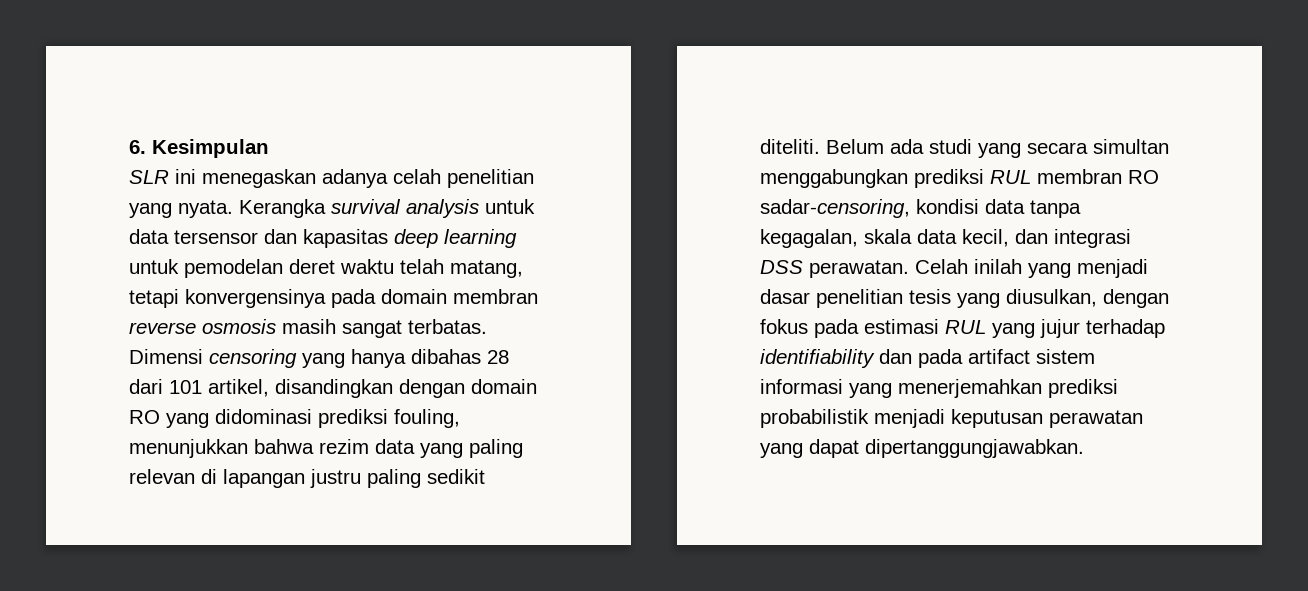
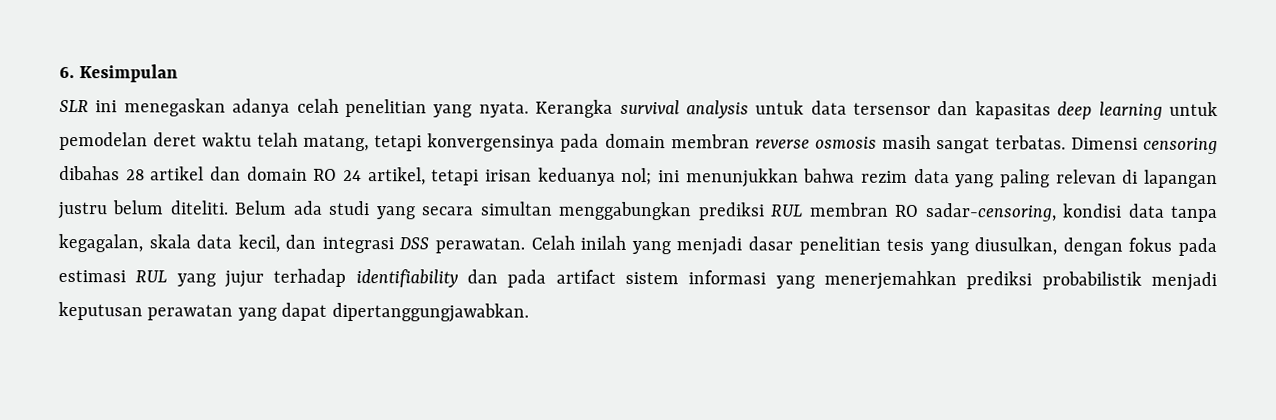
[302,349,509,368] [129,379,537,398] [129,409,460,428] yang hanya dibahas 28 dari 101 artikel, disandingkan dengan domain RO yang didominasi prediksi fouling, -> [59,165,680,186] dibahas 28 artikel dan domain RO 24 artikel, tetapi irisan keduanya nol; ini
[367,469,485,488] paling sedikit -> [112,200,165,215] belum

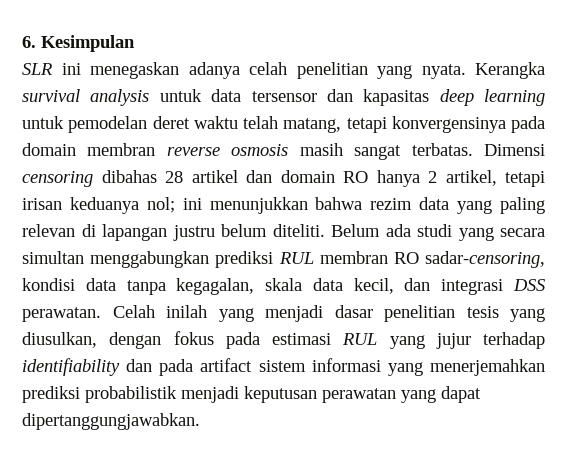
[342,169,362,182] 24 -> [376,170,437,187] hanya 2

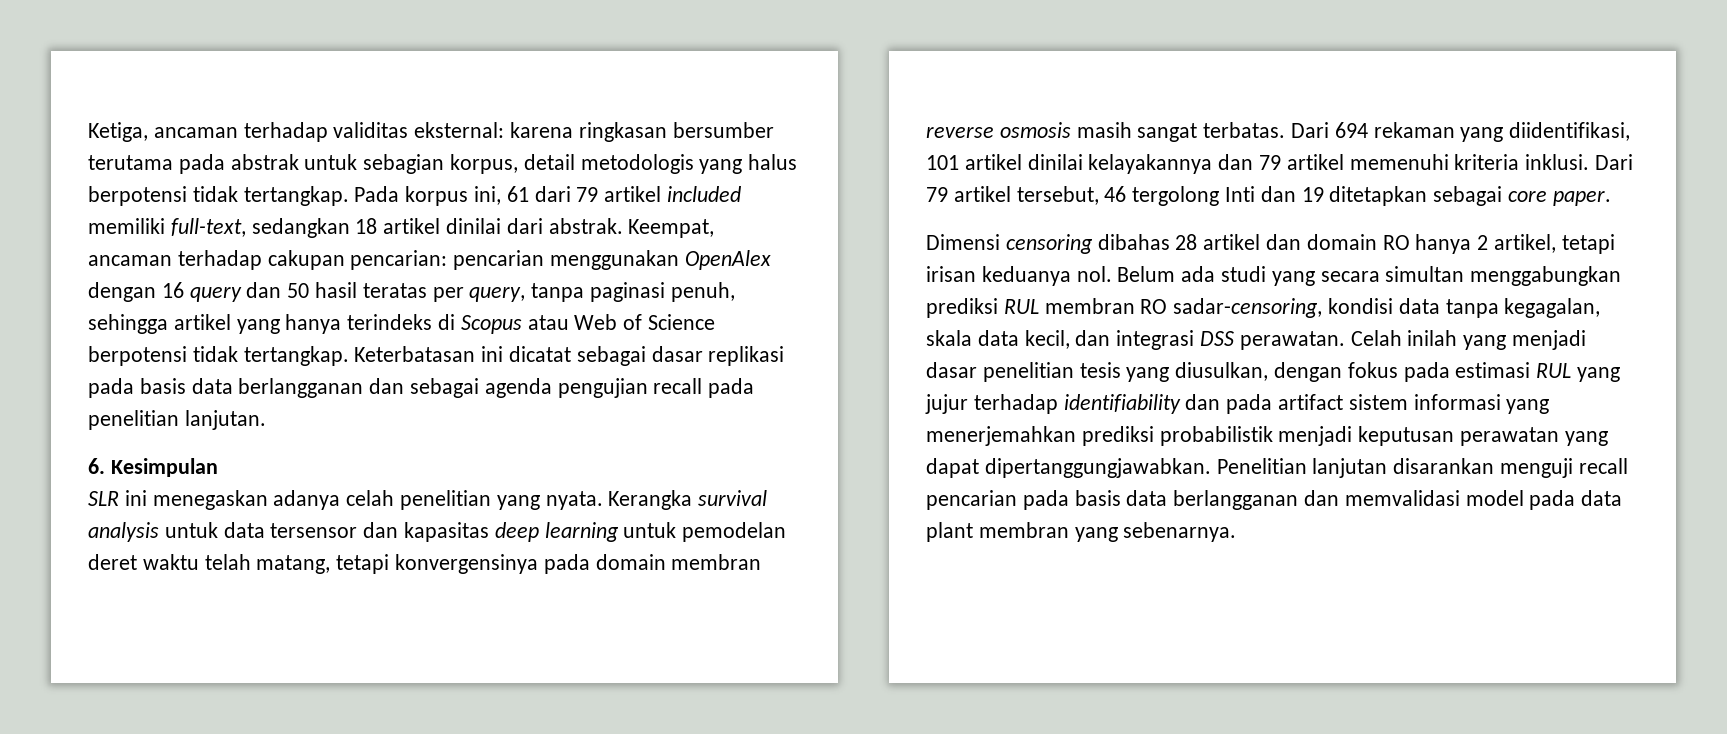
(22, 42) none -> [88,122,774,142] [88,154,798,174] [88,186,742,206] [88,218,715,238] [88,250,771,270] [88,282,735,302] [88,314,716,334] [88,346,785,366] [88,378,755,398] [88,410,266,430] Ketiga, ancaman terhadap validitas eksternal: karena ringkasan bersumber terutama pada abstrak untuk sebagian korpus, detail metodologis yang halus berpotensi tidak tertangkap. Pada korpus ini, 61 dari 79 artikel included memiliki full-text, sedangkan 18 artikel dinilai dari abstrak. Keempat, ancaman terhadap cakupan pencarian: pencarian menggunakan OpenAlex dengan 16 query dan 50 hasil teratas per query, tanpa paginasi penuh, sehingga artikel yang hanya terindeks di Scopus atau Web of Science berpotensi tidak tertangkap. Keterbatasan ini dicatat sebagai dasar replikasi pada basis data berlangganan dan sebagai agenda pengujian recall pada penelitian lanjutan. //
(473, 149) none -> [1291,122,1631,142] [926,154,1634,174] [926,186,1611,206] Dari 694 rekaman yang diidentifikasi, 101 artikel dinilai kelayakannya dan 79 artikel memenuhi kriteria inklusi. Dari 79 artikel tersebut, 46 tergolong Inti dan 19 ditetapkan sebagai core paper. //
[146,197,546,214] [22,224,325,241] nol; ini menunjukkan bahwa rezim data yang paling relevan di lapangan justru belum diteliti. -> [1076,266,1112,282] nol.
(200, 421) none -> [1216,458,1628,478] [926,490,1623,510] [926,522,1237,542] Penelitian lanjutan disarankan menguji recall pencarian pada basis data berlangganan dan memvalidasi model pada data plant membran yang sebenarnya.

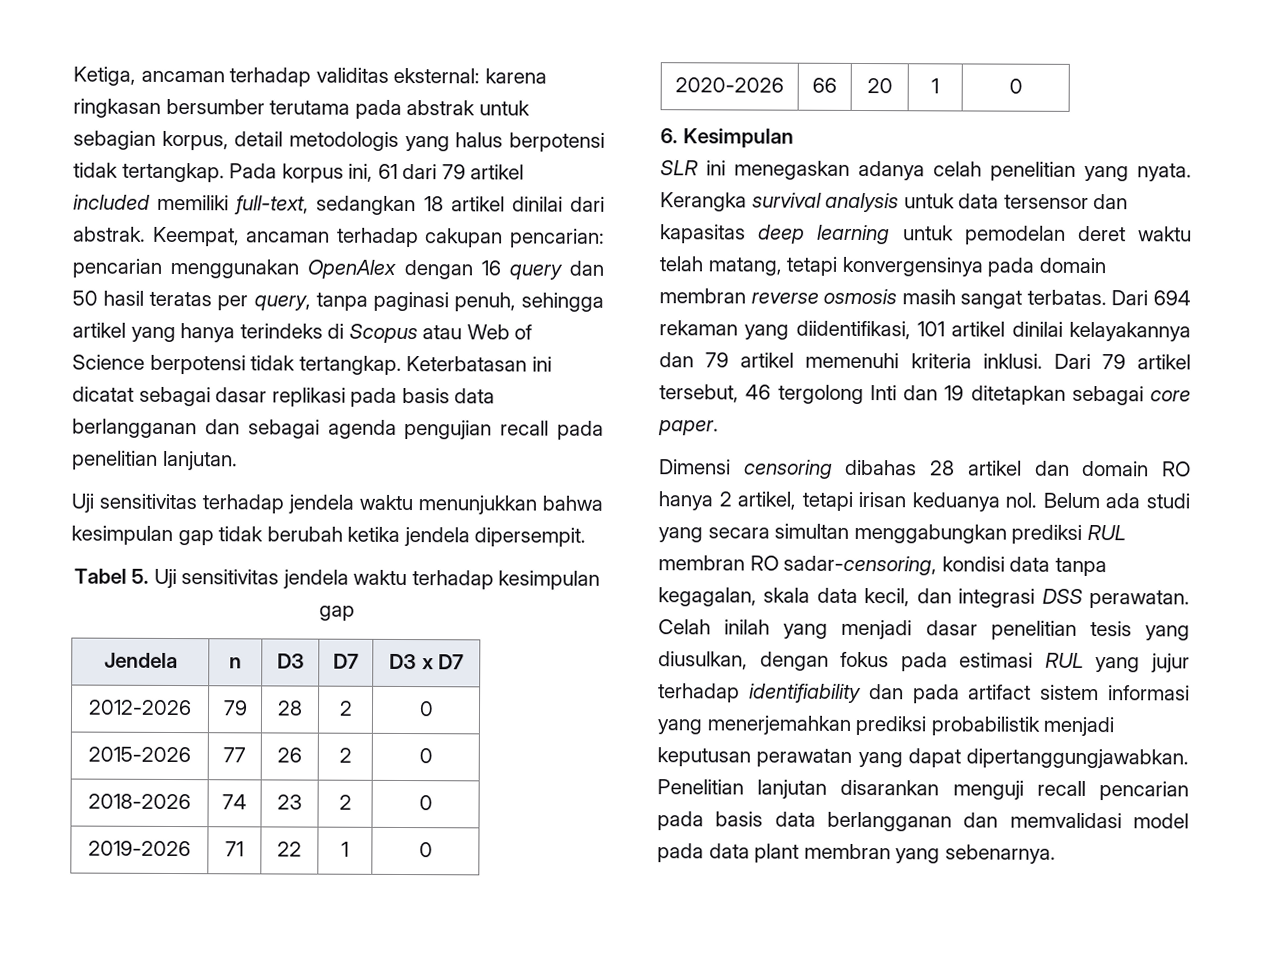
(266, 420) none -> [71,493,603,515] [71,525,587,547] [73,568,601,590] [319,605,355,621] [103,652,178,669] [229,657,242,669] [276,653,305,669] [333,653,359,669] [388,653,465,670] [88,699,192,716] [222,700,248,716] [277,700,303,716] [338,700,353,716] [418,701,434,717] [88,746,191,763] [223,747,246,763] [277,747,302,763] [338,747,352,763] [418,748,433,764] [88,793,191,810] [222,794,247,810] [277,794,302,810] [338,794,352,810] [418,795,433,811] [88,840,191,857] [225,841,244,857] [277,841,302,857] [341,841,349,857] [418,842,433,858] [675,77,784,93] [812,77,837,93] [866,78,893,94] [931,78,939,94] [1008,78,1023,94] // Uji sensitivitas terhadap jendela waktu menunjukkan bahwa kesimpulan gap tidak berubah ketika jendela dipersempit. // Tabel 5. Uji sensitivitas jendela waktu terhadap kesimpulan gap // Jendela | n | D3 | D7 | D3 x D7 // 2012-2026 | 79 | 28 | 2 | 0 // 2015-2026 | 77 | 26 | 2 | 0 // 2018-2026 | 74 | 23 | 2 | 0 // 2019-2026 | 71 | 22 | 1 | 0 // 2020-2026 | 66 | 20 | 1 | 0

